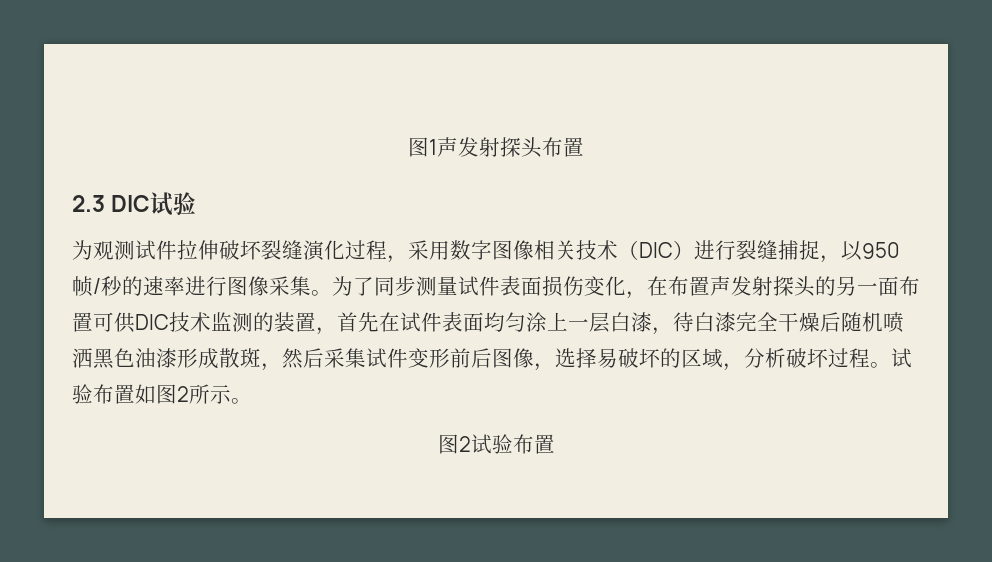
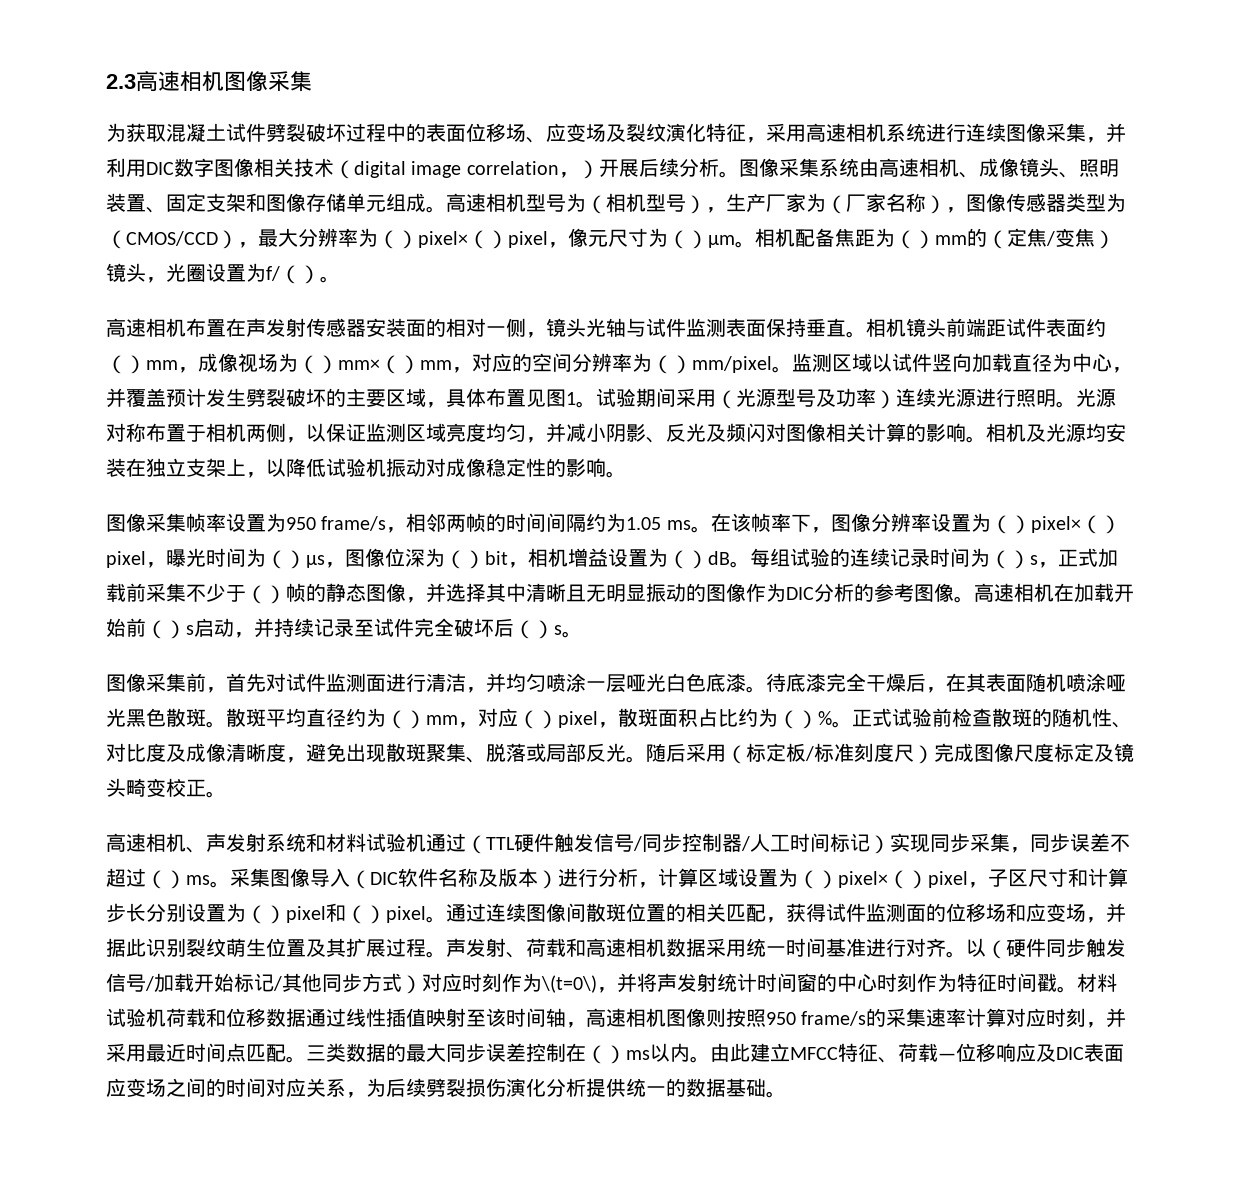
[408,137,584,158] [72,192,197,216] [72,240,450,263] 图1声发射探头布置 // 2.3 DIC试验 // 为观测试件拉伸破坏裂缝演化过程，采用 -> [106,71,312,92] [106,123,1126,143] [106,158,174,177] 2.3高速相机图像采集 // 为获取混凝土试件劈裂破坏过程中的表面位移场、应变场及裂纹演化特征，采用高速相机系统进行连续图像采集，并利用DIC
[639,240,900,263] [72,276,920,299] [72,312,904,335] [72,348,912,371] [72,384,252,404] [437,434,555,454] DIC）进行裂缝捕捉，以950帧/秒的速率进行图像采集。为了同步测量试件表面损伤变化，在布置声发射探头的另一面布置可供DIC技术监测的装置，首先在试件表面均匀涂上一层白漆，待白漆完全干燥后随机喷洒黑色油漆形成散斑，然后采集试件变形前后图像，选择易破坏的区域，分析破坏过程。试验布置如图2所示。 // 图2试验布置 -> [354,158,1119,179] [106,193,1126,214] [106,228,1115,249] [106,263,340,284] [106,318,1106,338] [106,353,1132,374] [106,388,1116,409] [106,423,1126,443] [106,458,626,478] [106,513,1121,534] [106,548,1118,569] [106,583,1134,604] [106,618,582,639] [106,673,1126,693] [106,708,1132,729] [106,743,1134,764] [106,778,226,798] [106,833,1130,854] [106,868,1128,889] [106,903,1126,924] [106,938,1126,959] [106,973,1117,994] [106,1008,1127,1028] [106,1043,1124,1064] [106,1078,786,1098] digital image correlation，）开展后续分析。图像采集系统由高速相机、成像镜头、照明装置、固定支架和图像存储单元组成。高速相机型号为（相机型号），生产厂家为（厂家名称），图像传感器类型为（CMOS/CCD），最大分辨率为（）pixel×（）pixel，像元尺寸为（）μm。相机配备焦距为（）mm的（定焦/变焦）镜头，光圈设置为f/（）。 // 高速相机布置在声发射传感器安装面的相对一侧，镜头光轴与试件监测表面保持垂直。相机镜头前端距试件表面约（）mm，成像视场为（）mm×（）mm，对应的空间分辨率为（）mm/pixel。监测区域以试件竖向加载直径为中心，并覆盖预计发生劈裂破坏的主要区域，具体布置见图1。试验期间采用（光源型号及功率）连续光源进行照明。光源对称布置于相机两侧，以保证监测区域亮度均匀，并减小阴影、反光及频闪对图像相关计算的影响。相机及光源均安装在独立支架上，以降低试验机振动对成像稳定性的影响。 // 图像采集帧率设置为950 frame/s，相邻两帧的时间间隔约为1.05 ms。在该帧率下，图像分辨率设置为（）pixel×（）pixel，曝光时间为（）μs，图像位深为（）bit，相机增益设置为（）dB。每组试验的连续记录时间为（）s，正式加载前采集不少于（）帧的静态图像，并选择其中清晰且无明显振动的图像作为DIC分析的参考图像。高速相机在加载开始前（）s启动，并持续记录至试件完全破坏后（）s。 // 图像采集前，首先对试件监测面进行清洁，并均匀喷涂一层哑光白色底漆。待底漆完全干燥后，在其表面随机喷涂哑光黑色散斑。散斑平均直径约为（）mm，对应（）pixel，散斑面积占比约为（）%。正式试验前检查散斑的随机性、对比度及成像清晰度，避免出现散斑聚集、脱落或局部反光。随后采用（标定板/标准刻度尺）完成图像尺度标定及镜头畸变校正。 // 高速相机、声发射系统和材料试验机通过（TTL硬件触发信号/同步控制器/人工时间标记）实现同步采集，同步误差不超过（）ms。采集图像导入（DIC软件名称及版本）进行分析，计算区域设置为（）pixel×（）pixel，子区尺寸和计算步长分别设置为（）pixel和（）pixel。通过连续图像间散斑位置的相关匹配，获得试件监测面的位移场和应变场，并据此识别裂纹萌生位置及其扩展过程。声发射、荷载和高速相机数据采用统一时间基准进行对齐。以（硬件同步触发信号/加载开始标记/其他同步方式）对应时刻作为\(t=0\)，并将声发射统计时间窗的中心时刻作为特征时间戳。材料试验机荷载和位移数据通过线性插值映射至该时间轴，高速相机图像则按照950 frame/s的采集速率计算对应时刻，并采用最近时间点匹配。三类数据的最大同步误差控制在（）ms以内。由此建立MFCC特征、荷载—位移响应及DIC表面应变场之间的时间对应关系，为后续劈裂损伤演化分析提供统一的数据基础。

